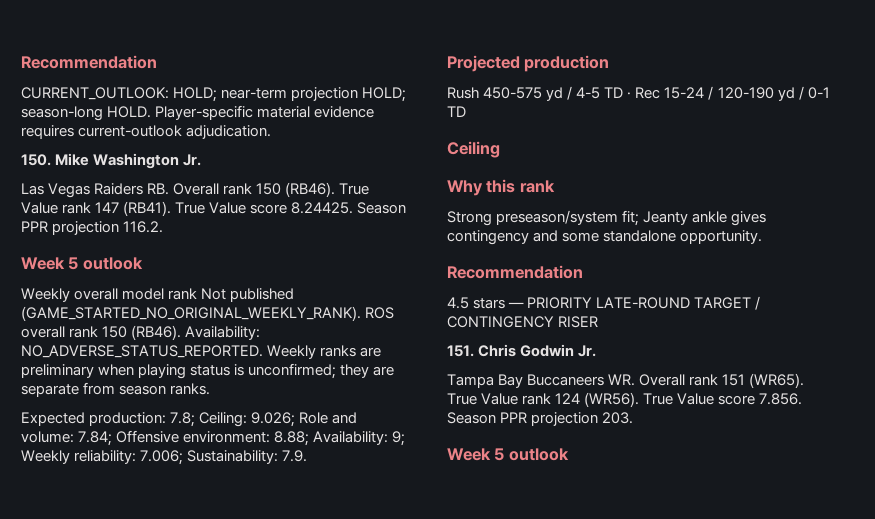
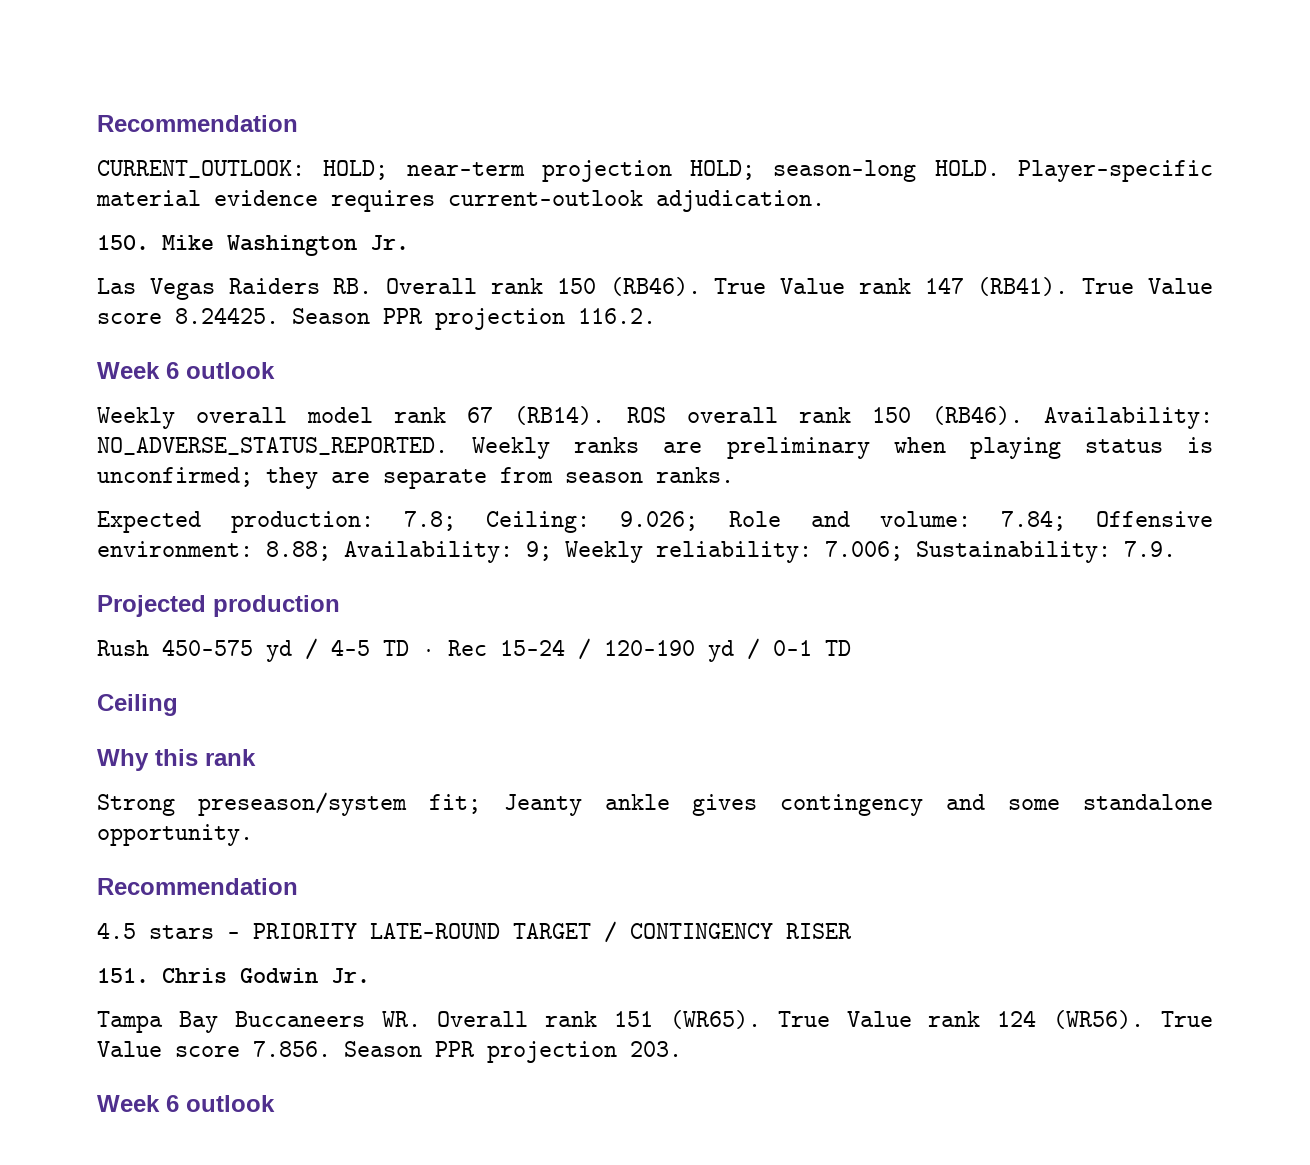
[68,257,79,270] 5 -> [166,362,179,379] 6
[201,288,295,302] [21,306,361,321] Not published (GAME_STARTED_NO_ORIGINAL_WEEKLY_RANK). -> [467,406,606,425] 67 (RB14).
[494,448,505,461] 5 -> [166,1095,179,1112] 6

